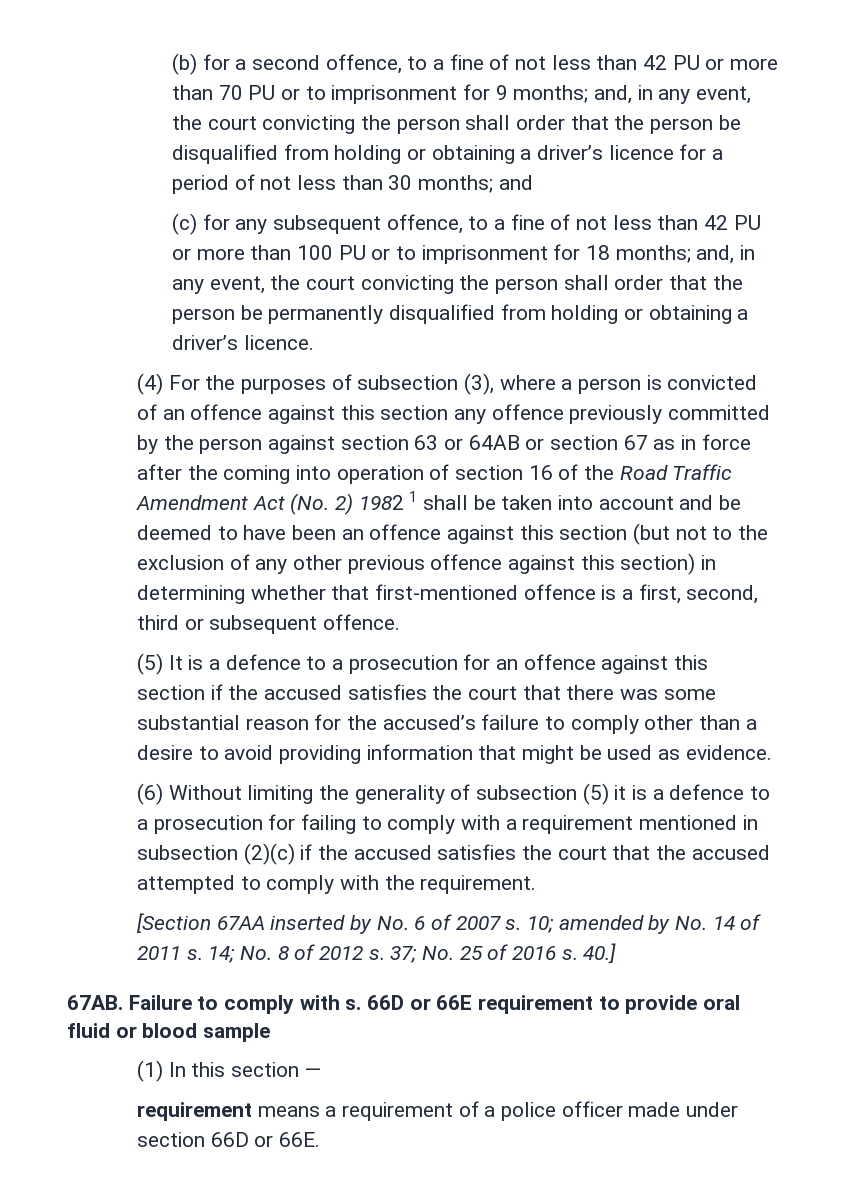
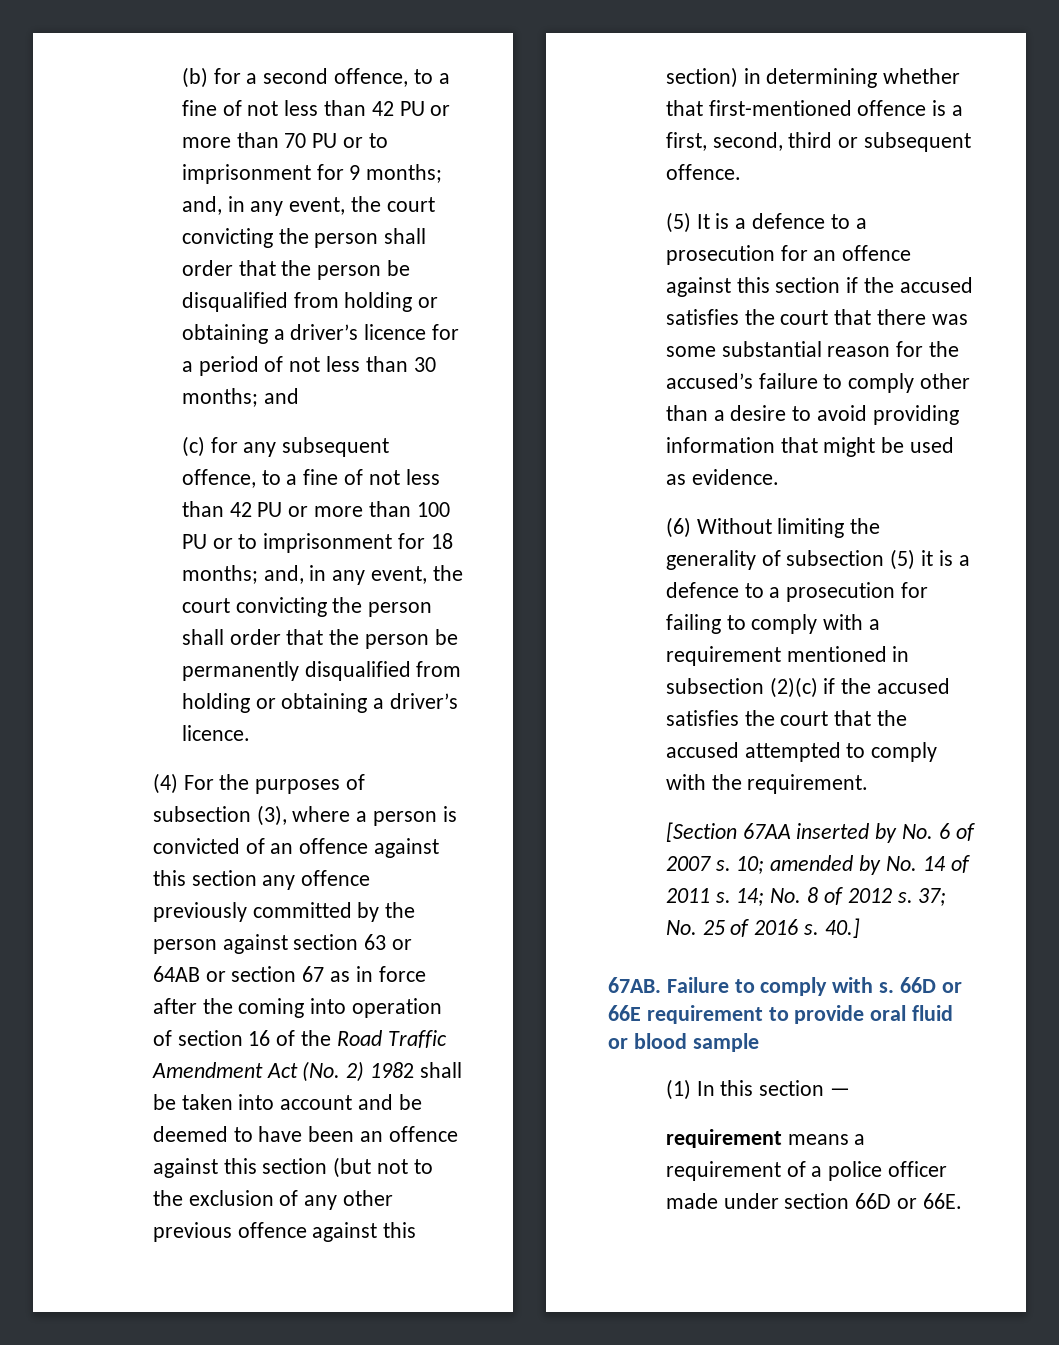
[409,491,418,502] 1 -> (415, 1070) none

